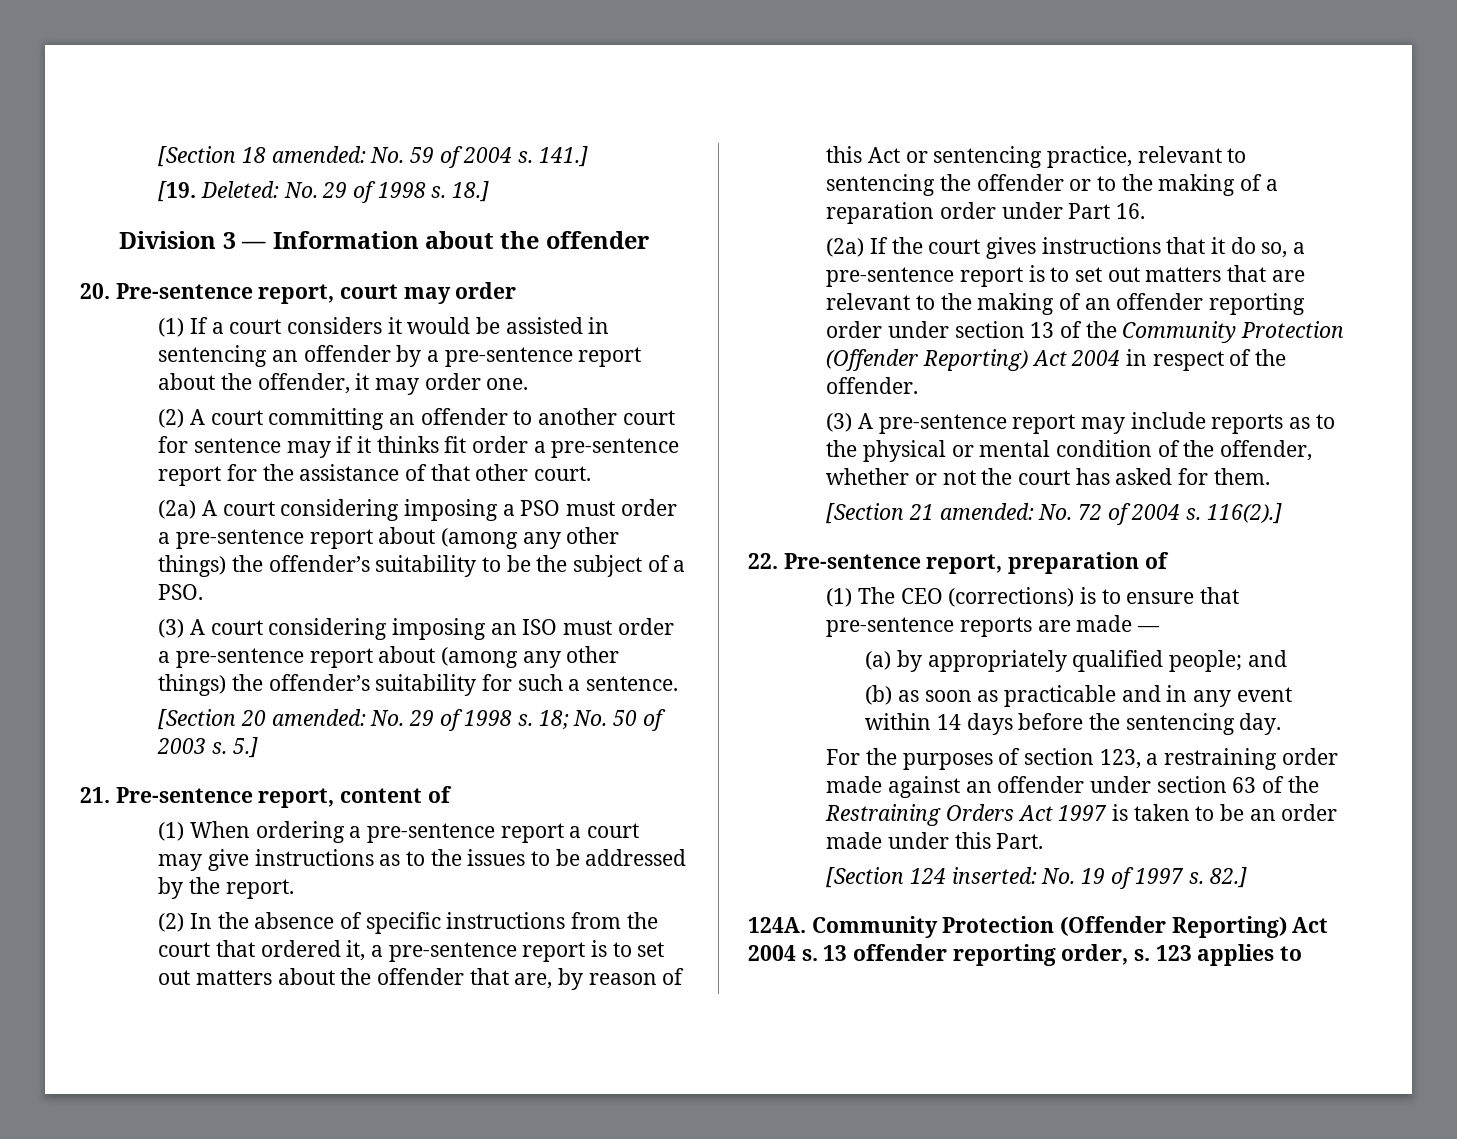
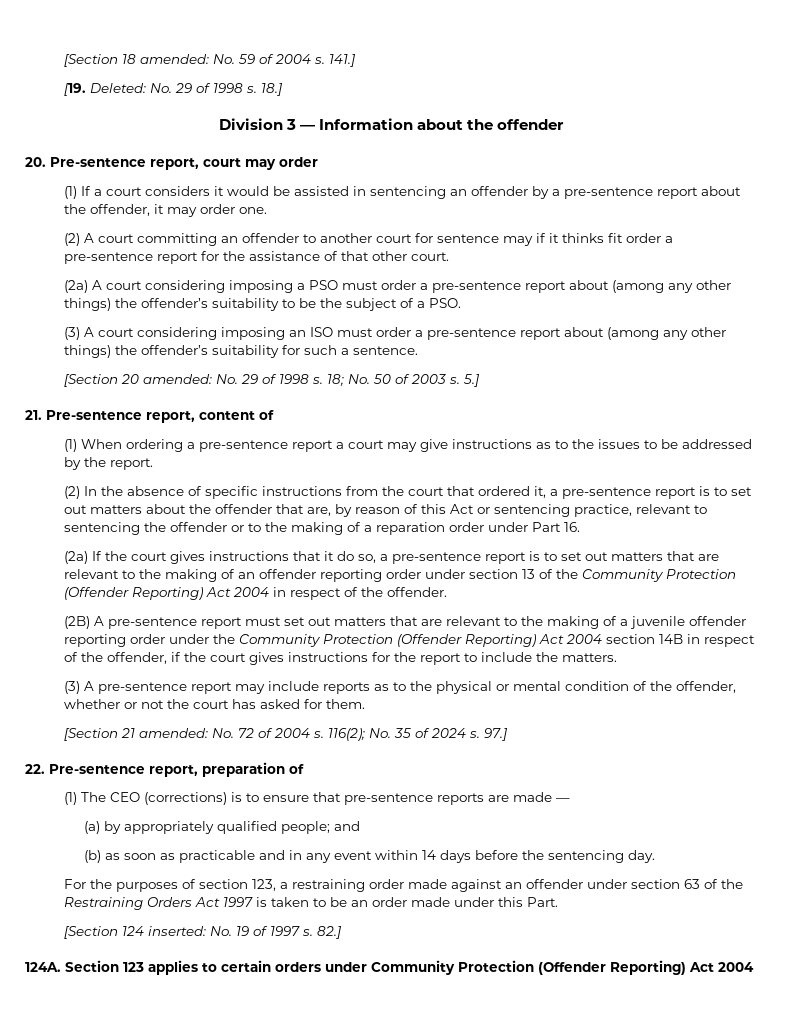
(919, 385) none -> [64,616,747,629] [64,634,756,647] [64,652,618,665] // (2B) A pre-sentence report must set out matters that are relevant to the making of a juvenile offender reporting order under the Community Protection (Offender Reporting) Act 2004 section 14B in respect of the offender, if the court gives instructions for the report to include the matters.
[1206,503,1282,524] 116(2).] -> [328,728,509,741] 116(2); No. 35 of 2024 s. 97.]
[811,916,1329,938] [748,944,1303,966] Community Protection (Offender Reporting) Act 2004 s. 13 offender reporting order, s. 123 applies to -> [65,960,754,975] Section 123 applies to certain orders under Community Protection (Offender Reporting) Act 2004

